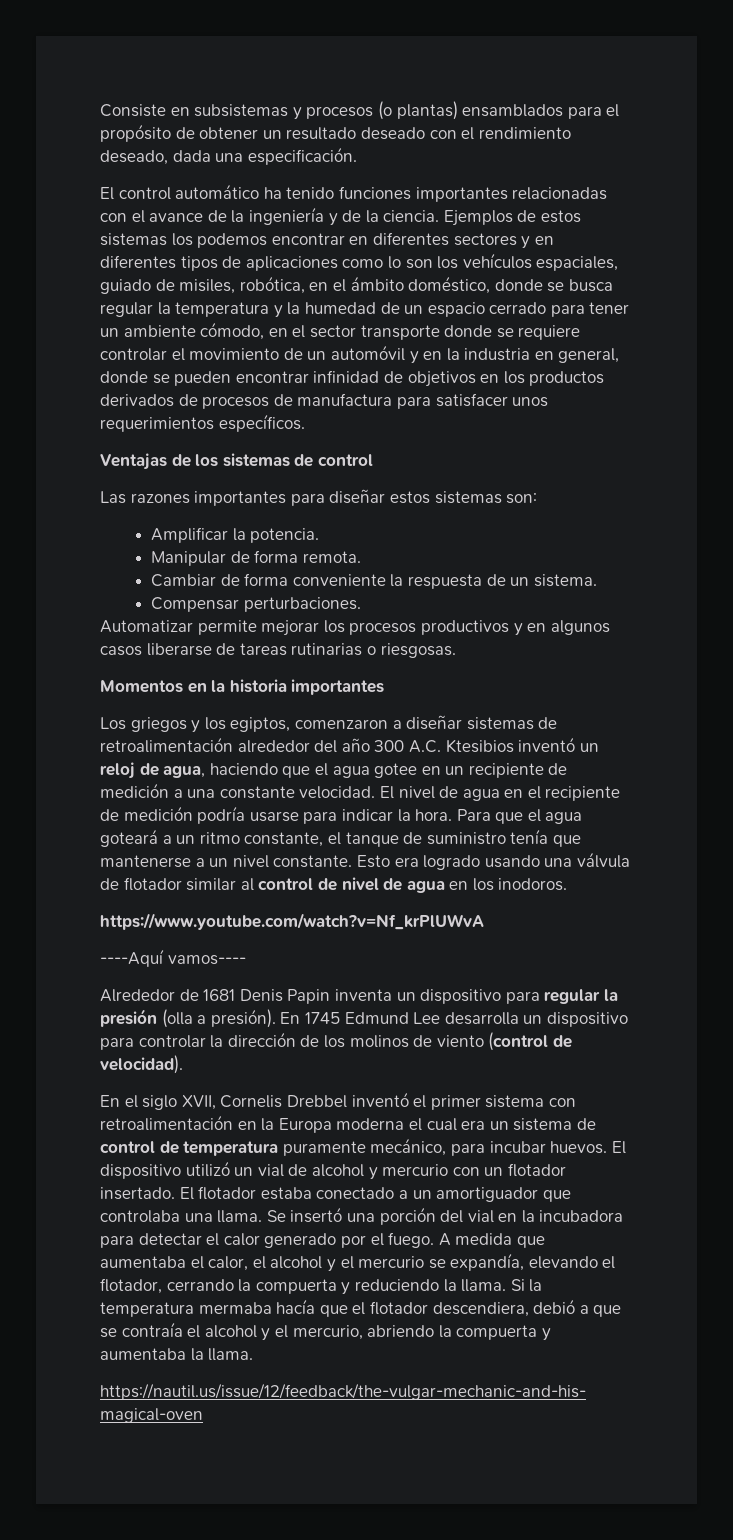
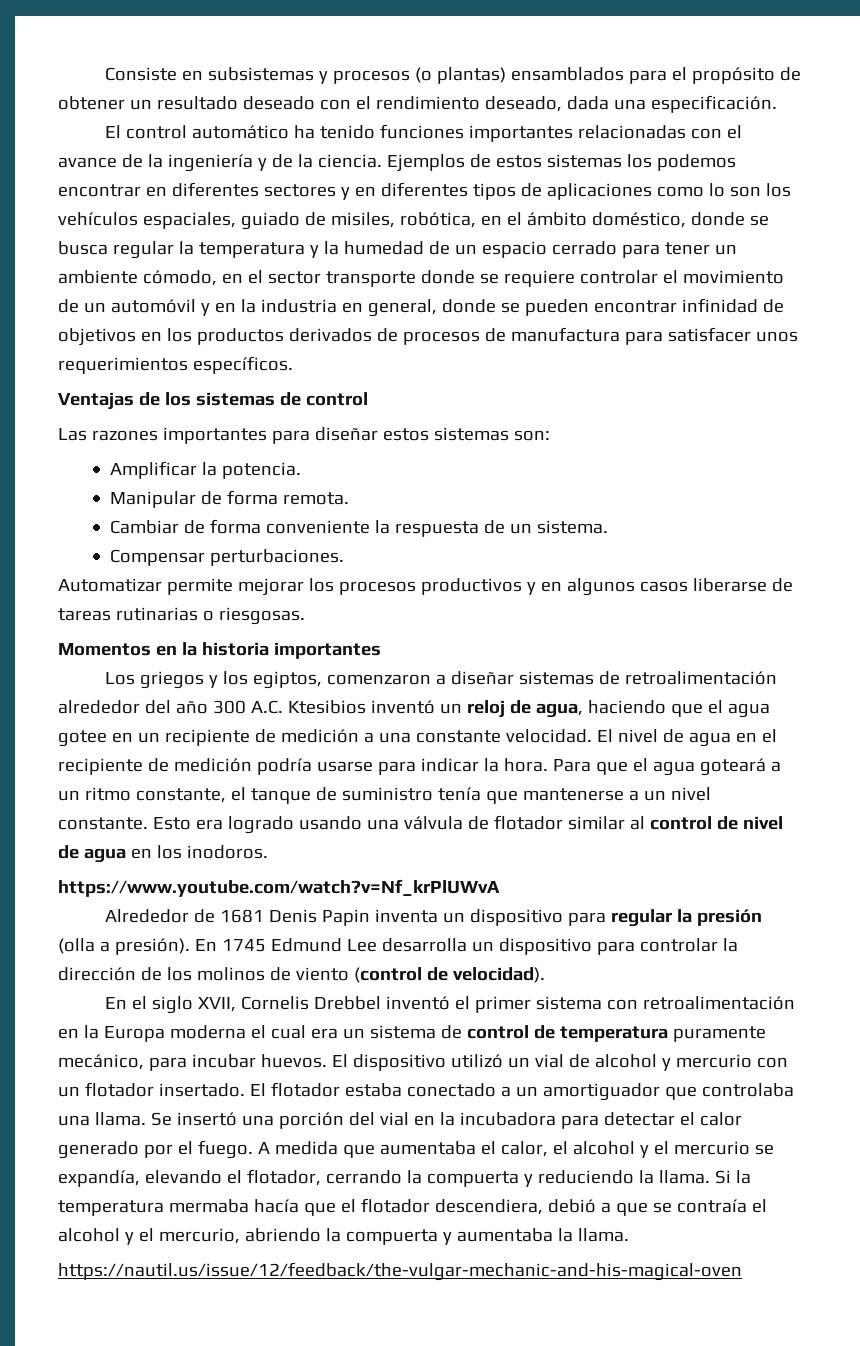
[100,949,246,967] // ----Aquí vamos---- -> (500, 888) none

